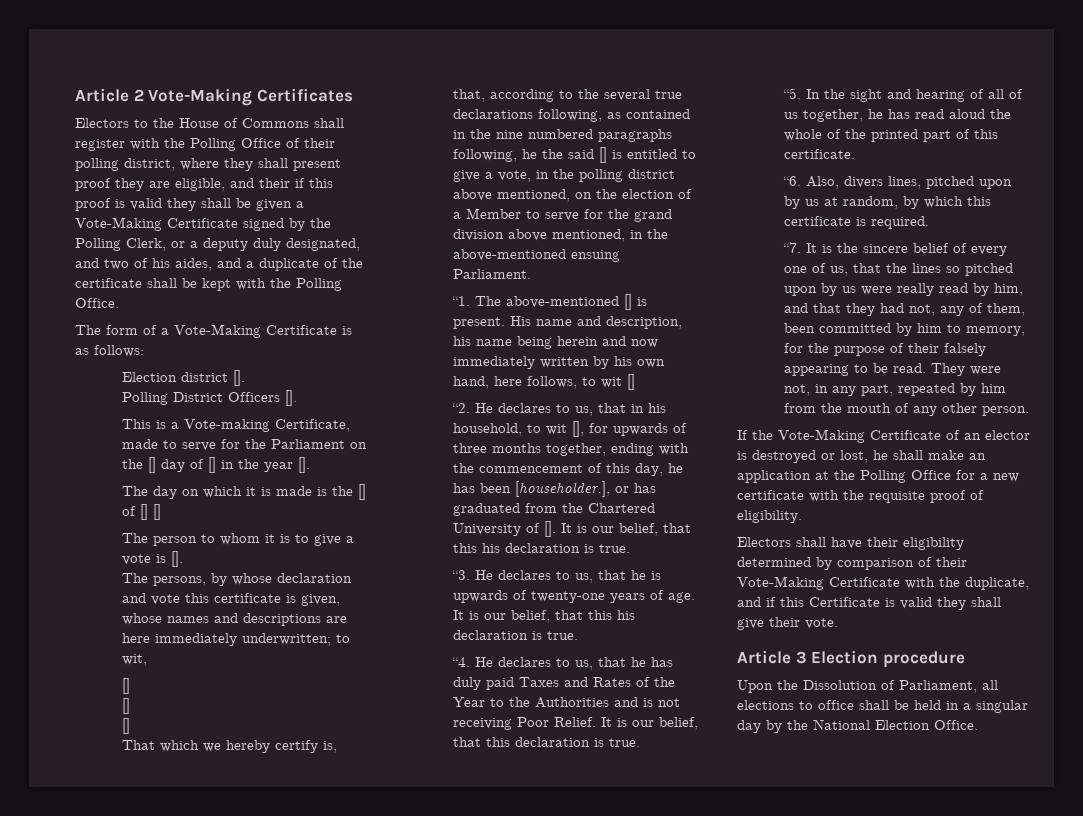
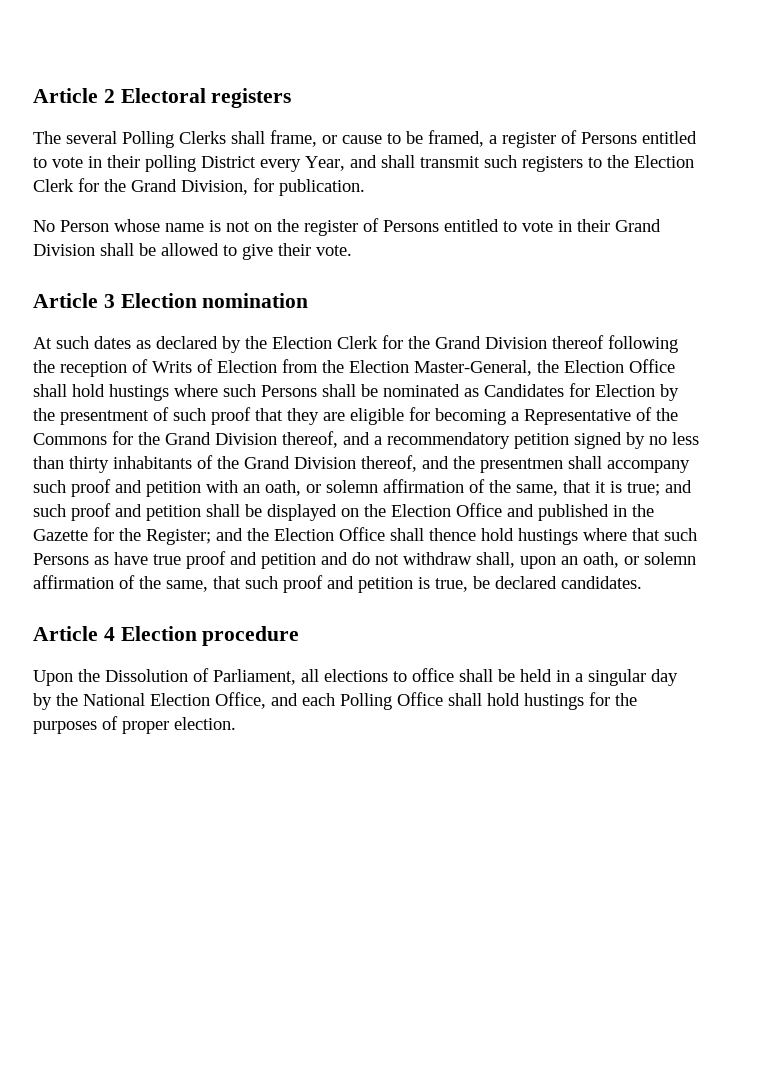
[148,88,353,106] [75,118,344,128] [75,138,335,151] [75,158,341,171] [75,178,333,191] [75,198,304,211] [75,217,331,231] [75,238,360,251] [75,258,363,271] [75,278,342,291] [75,298,119,308] [75,324,352,338] [75,345,144,357] [122,370,246,386] [122,390,298,406] [122,419,351,432] [122,439,368,451] [122,457,311,473] [122,484,367,500] [122,504,162,520] [122,533,355,546] [122,551,184,567] [122,573,353,586] [122,593,341,606] [122,613,348,626] [122,633,351,646] [122,654,148,666] [122,678,131,694] [122,698,131,714] [122,718,131,734] [122,740,338,753] [453,89,683,102] [453,109,691,122] [453,129,673,142] [453,147,697,163] [453,169,676,182] [453,189,693,202] [453,208,673,222] [453,229,669,242] [453,249,621,262] [453,269,532,279] [452,294,648,310] [453,316,683,329] [453,336,659,349] [453,356,666,369] [453,374,636,390] [452,403,667,416] [453,421,688,437] [453,443,690,456] [453,463,684,476] [453,481,657,497] [453,503,656,516] [453,521,692,537] [453,543,631,553] [452,570,662,583] [453,590,696,603] [453,610,636,623] [453,630,579,640] [452,657,674,670] [453,677,676,690] [453,697,681,708] [453,717,699,730] [453,737,641,747] [783,88,1024,102] [784,109,1012,122] [784,129,999,142] [784,149,856,159] [783,176,1013,189] [784,196,992,209] [784,216,930,229] [783,242,1008,256] [784,263,1014,276] [784,283,1024,296] [784,303,1026,316] [784,323,1026,336] [784,343,987,356] [784,363,1002,376] [784,383,1007,396] [784,403,1030,416] [737,429,1030,443] [737,450,986,463] [737,470,1019,483] [737,490,984,503] [737,510,802,523] [737,537,964,550] [737,557,967,570] [737,576,1029,590] [737,597,1001,610] [737,617,838,630] [737,650,807,664] Vote-Making Certificates // Electors to the House of Commons shall register with the Polling Office of their polling district, where they shall present proof they are eligible, and their if this proof is valid they shall be given a Vote-Making Certificate signed by the Polling Clerk, or a deputy duly designated, and two of his aides, and a duplicate of the certificate shall be kept with the Polling Office. // The form of a Vote-Making Certificate is as follows: // Election district []. // Polling District Officers []. // This is a Vote-making Certificate, made to serve for the Parliament on the [] day of [] in the year []. // The day on which it is made is the [] of [] [] // The person to whom it is to give a vote is []. // The persons, by whose declaration and vote this certificate is given, whose names and descriptions are here immediately underwritten; to wit, // [] // [] // [] // That which we hereby certify is, that, according to the several true declarations following, as contained in the nine numbered paragraphs following, he the said [] is entitled to give a vote, in the polling district above mentioned, on the election of a Member to serve for the grand division above mentioned, in the above-mentioned ensuing Parliament. // “1. The above-mentioned [] is present. His name and description, his name being herein and now immediately written by his own hand, here follows, to wit [] // “2. He declares to us, that in his household, to wit [], for upwards of three months together, ending with the commencement of this day, he has been [householder.], or has graduated from the Chartered University of []. It is our belief, that this his declaration is true. // “3. He declares to us, that he is upwards of twenty-one years of age. It is our belief, that this his declaration is true. // “4. He declares to us, that he has duly paid Taxes and Rates of the Year to the Authorities and is not receiving Poor Relief. It is our belief, that this declaration is true. // “5. In the sight and hearing of all of us together, he has read aloud the whole of the printed part of this certificate. // “6. Also, divers lines, pitched upon by us at random, by which this certificate is required. // “7. It is the sincere belief of every one of us, that the lines so pitched upon by us were really read by him, and that they had not, any of them, been committed by him to memory, for the purpose of their falsely appearing to be read. They were not, in any part, repeated by him from the mouth of any other person. // If the Vote-Making Certificate of an elector is destroyed or lost, he shall make an application at the Polling Office for a new certificate with the requisite proof of eligibility. // Electors shall have their eligibility determined by comparison of their Vote-Making Certificate with the duplicate, and if this Certificate is valid they shall give their vote. // Article 3 -> [120,88,292,108] [33,130,697,148] [33,155,694,172] [33,178,365,196] [33,218,661,236] [33,243,352,260] [33,293,309,308] [33,335,678,353] [33,359,675,377] [33,383,679,401] [33,407,678,425] [33,431,699,449] [33,455,690,473] [33,479,692,497] [33,503,654,521] [33,527,697,545] [33,551,696,569] [33,575,642,593] [33,626,115,641] Electoral registers // The several Polling Clerks shall frame, or cause to be framed, a register of Persons entitled to vote in their polling District every Year, and shall transmit such registers to the Election Clerk for the Grand Division, for publication. // No Person whose name is not on the register of Persons entitled to vote in their Grand Division shall be allowed to give their vote. // Article 3 Election nomination // At such dates as declared by the Election Clerk for the Grand Division thereof following the reception of Writs of Election from the Election Master-General, the Election Office shall hold hustings where such Persons shall be nominated as Candidates for Election by the presentment of such proof that they are eligible for becoming a Representative of the Commons for the Grand Division thereof, and a recommendatory petition signed by no less than thirty inhabitants of the Grand Division thereof, and the presentmen shall accompany such proof and petition with an oath, or solemn affirmation of the same, that it is true; and such proof and petition shall be displayed on the Election Office and published in the Gazette for the Register; and the Election Office shall thence hold hustings where that such Persons as have true proof and petition and do not withdraw shall, upon an oath, or solemn affirmation of the same, that such proof and petition is true, be declared candidates. // Article 4
[934,720,978,730] Office. -> [215,692,637,710] [33,716,236,734] Office, and each Polling Office shall hold hustings for the purposes of proper election.

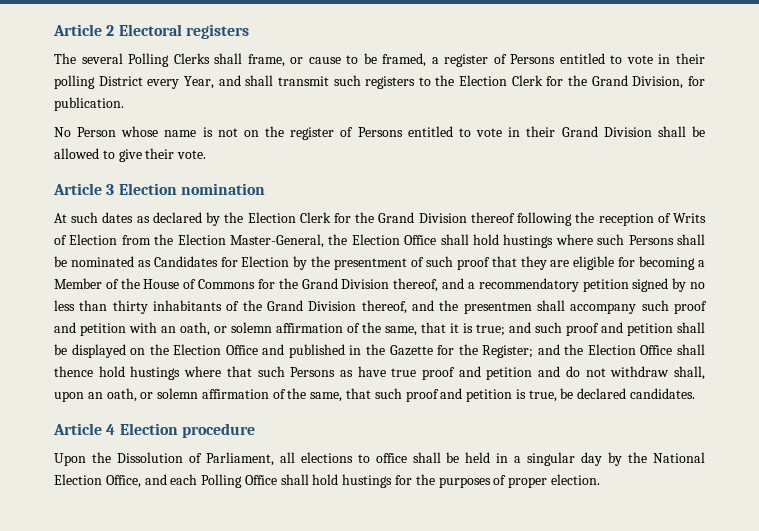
[524,407,678,425] Representative of the -> [54,278,197,289] Member of the House of

